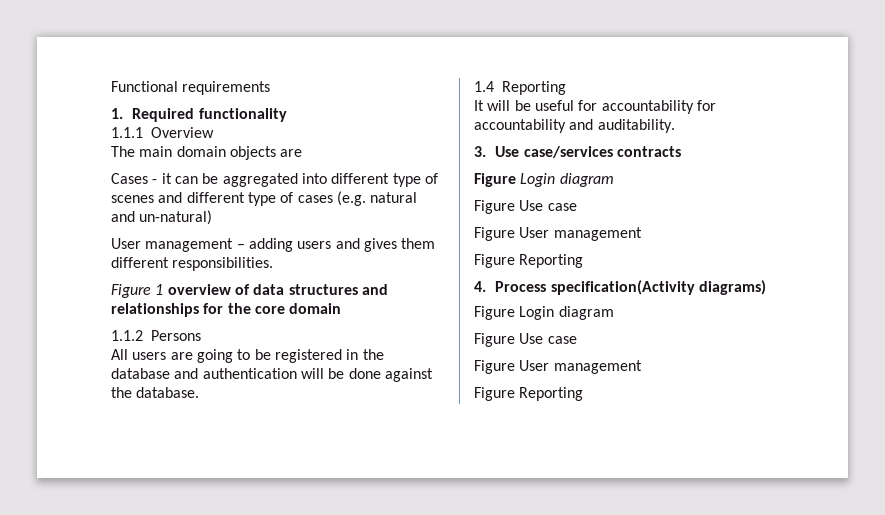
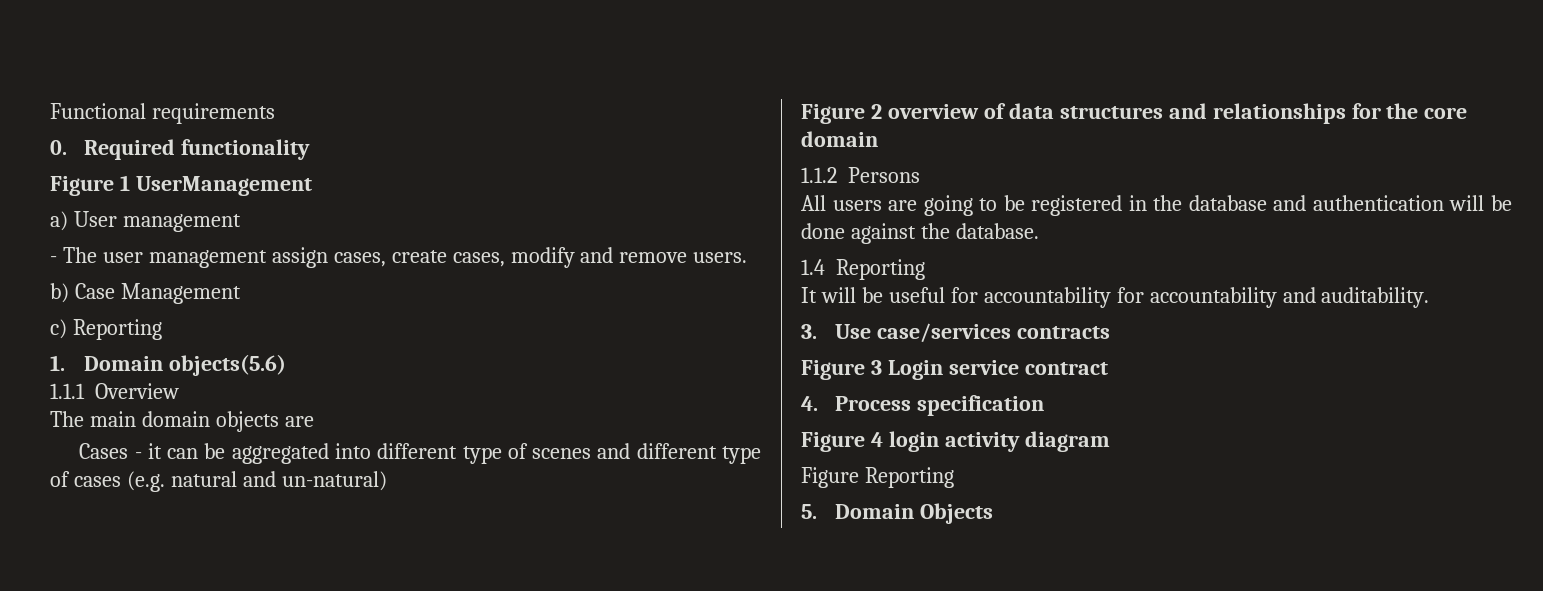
[111,108,123,119] 1. -> [50,140,67,155] 0.
(287, 115) none -> [50,175,312,196] [50,211,241,232] [50,247,748,268] [50,283,241,304] [50,319,162,340] [50,354,287,376] // Figure 1 UserManagement // a) User management // - The user management assign cases, create cases, modify and remove users. // b) Case Management // c) Reporting // 1. Domain objects(5.6)
[111,238,436,252] [111,257,274,271] [111,284,164,298] // User management – adding users and gives them different responsibilities. // Figure 1 -> [801,104,882,124] // Figure 2
[520,173,614,187] [474,200,577,214] [474,227,642,241] [474,254,584,268] [474,280,767,295] [474,306,614,320] [474,333,577,347] [474,360,642,374] [474,387,584,401] Login diagram // Figure Use case // Figure User management // Figure Reporting // 4. Process specification(Activity diagrams) // Figure Login diagram // Figure Use case // Figure User management // Figure Reporting -> [870,360,1108,380] [801,395,1045,416] [801,431,1110,452] [801,467,954,488] [801,503,994,524] 3 Login service contract // 4. Process specification // Figure 4 login activity diagram // Figure Reporting // 5. Domain Objects

